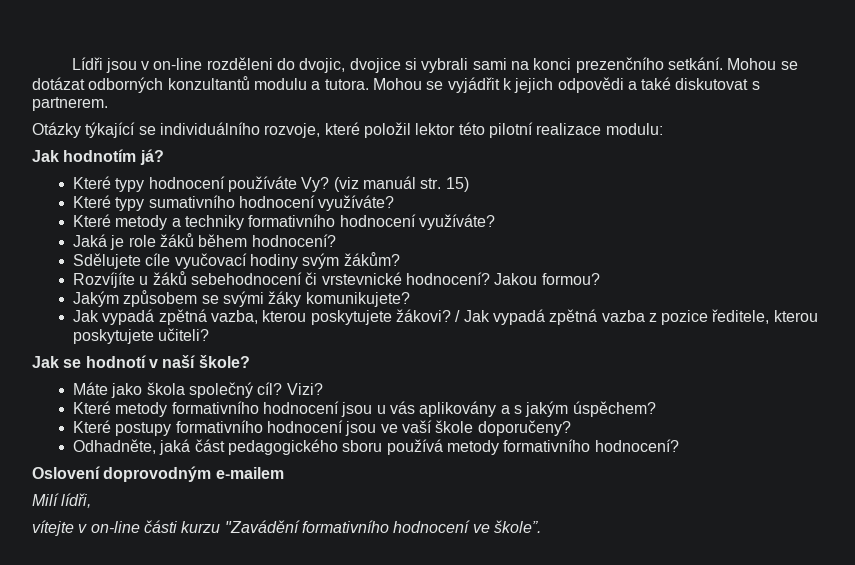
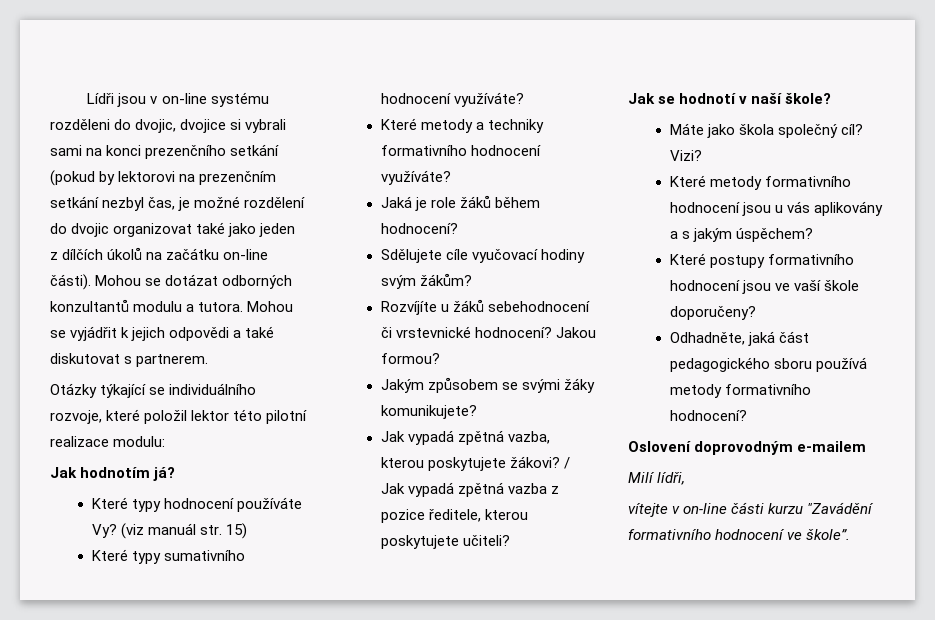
(203, 64) none -> [210,92,269,107] systému
[667,57,723,70] setkání. -> [230,144,280,156] [50,170,277,186] [50,196,306,211] [50,222,296,237] [50,247,269,260] [50,274,91,290] setkání (pokud by lektorovi na prezenčním setkání nezbyl čas, je možné rozdělení do dvojic organizovat také jako jeden z dílčích úkolů na začátku on-line části).

